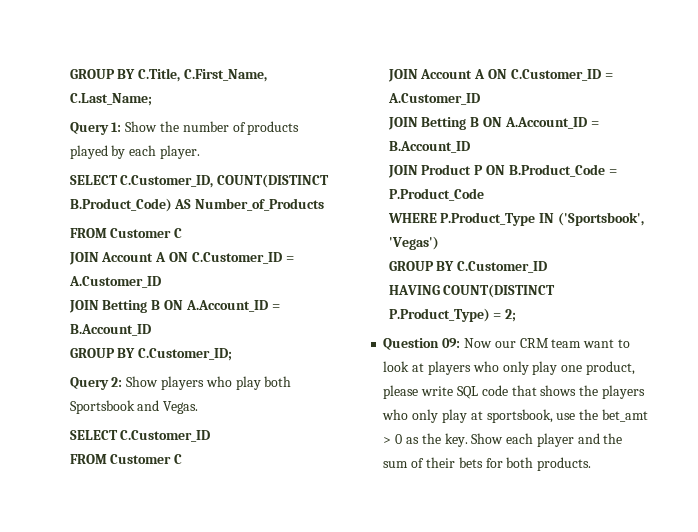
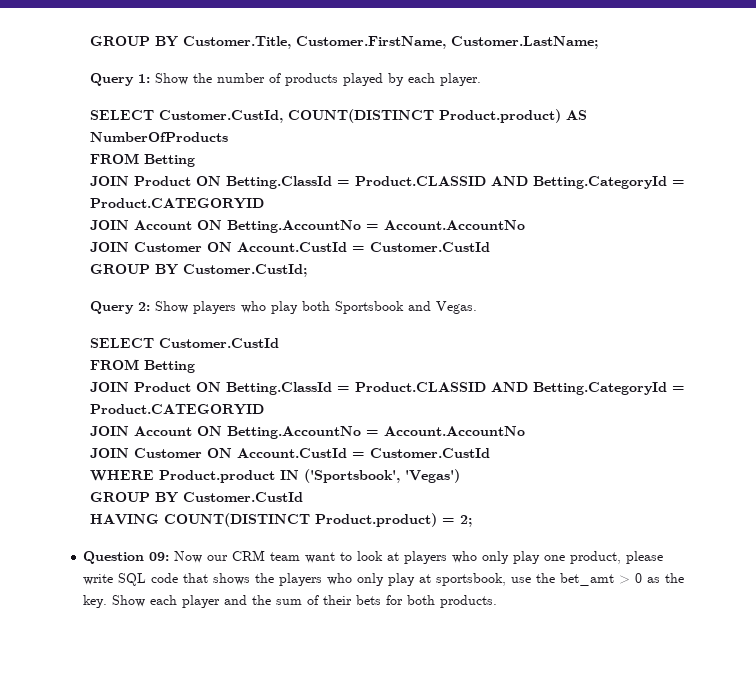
[69,68,267,82] [69,93,152,106] GROUP BY C.Title, C.First_Name, C.Last_Name; -> [90,36,599,49] GROUP BY Customer.Title, Customer.FirstName, Customer.LastName;
[120,174,330,188] [69,198,325,212] [69,228,183,238] [68,252,294,265] [68,276,161,288] [68,300,280,313] [69,324,151,336] [69,348,233,361] C.Customer_ID, COUNT(DISTINCT B.Product_Code) AS Number_of_Products // FROM Customer C // JOIN Account A ON C.Customer_ID = A.Customer_ID // JOIN Betting B ON A.Account_ID = B.Account_ID // GROUP BY C.Customer_ID; -> [159,109,588,123] [90,132,229,142] [90,153,196,167] [90,176,686,189] [90,198,265,209] [90,220,526,233] [90,242,491,252] [90,264,308,277] Customer.CustId, COUNT(DISTINCT Product.product) AS NumberOfProducts // FROM Betting // JOIN Product ON Betting.ClassId = Product.CLASSID AND Betting.CategoryId = Product.CATEGORYID // JOIN Account ON Betting.AccountNo = Account.AccountNo // JOIN Customer ON Account.CustId = Customer.CustId // GROUP BY Customer.CustId;
[120,430,211,442] [69,454,183,464] [387,69,613,82] [387,93,480,105] [387,117,599,130] [388,141,470,153] [387,164,617,178] [388,188,484,201] C.Customer_ID // FROM Customer C // JOIN Account A ON C.Customer_ID = A.Customer_ID // JOIN Betting B ON A.Account_ID = B.Account_ID // JOIN Product P ON B.Product_Code = P.Product_Code -> [159,338,280,348] [90,359,196,373] [90,382,686,395] [90,404,265,415] [90,426,526,439] [90,448,491,458] Customer.CustId // FROM Betting // JOIN Product ON Betting.ClassId = Product.CLASSID AND Betting.CategoryId = Product.CATEGORYID // JOIN Account ON Betting.AccountNo = Account.AccountNo // JOIN Customer ON Account.CustId = Customer.CustId
[440,212,536,226] P.Product_Type -> [159,470,276,483] Product.product
[457,261,548,273] C.Customer_ID -> [183,492,304,502] Customer.CustId
[388,308,490,322] P.Product_Type) -> [315,513,438,527] Product.product)

